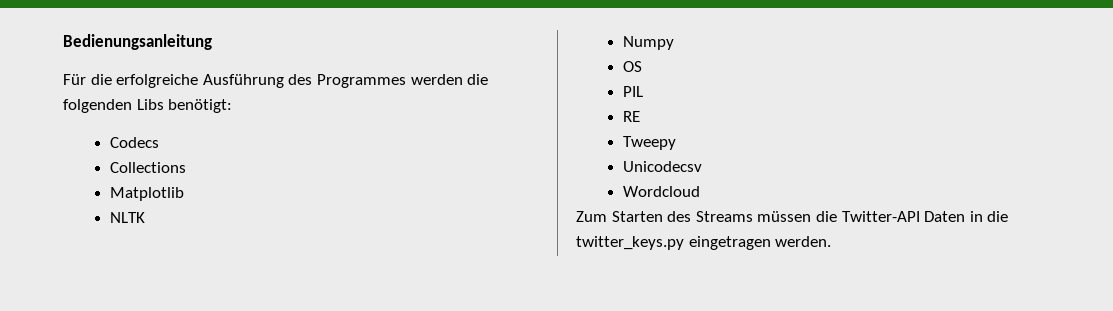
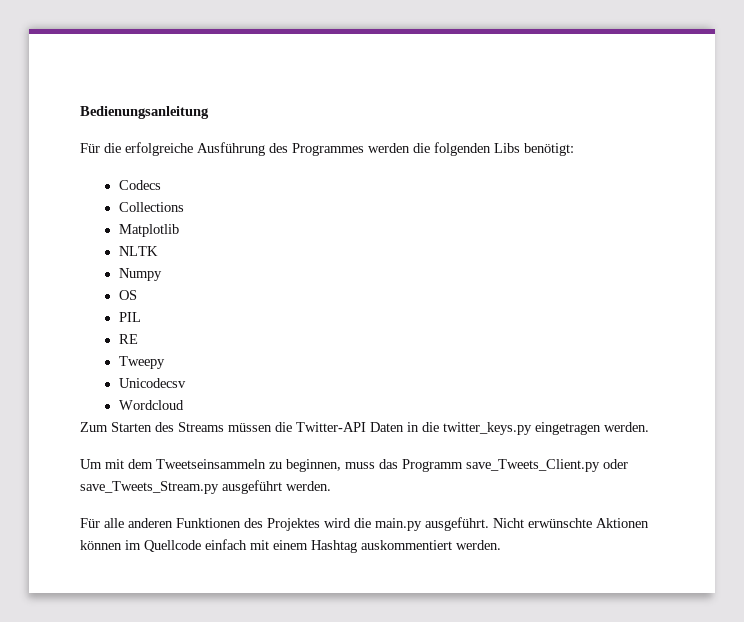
(832, 241) none -> [80,459,628,472] [80,480,331,494] [80,517,649,531] [80,539,501,553] // Um mit dem Tweetseinsammeln zu beginnen, muss das Programm save_Tweets_Client.py oder save_Tweets_Stream.py ausgeführt werden. // Für alle anderen Funktionen des Projektes wird die main.py ausgeführt. Nicht erwünschte Aktionen können im Quellcode einfach mit einem Hashtag auskommentiert werden.

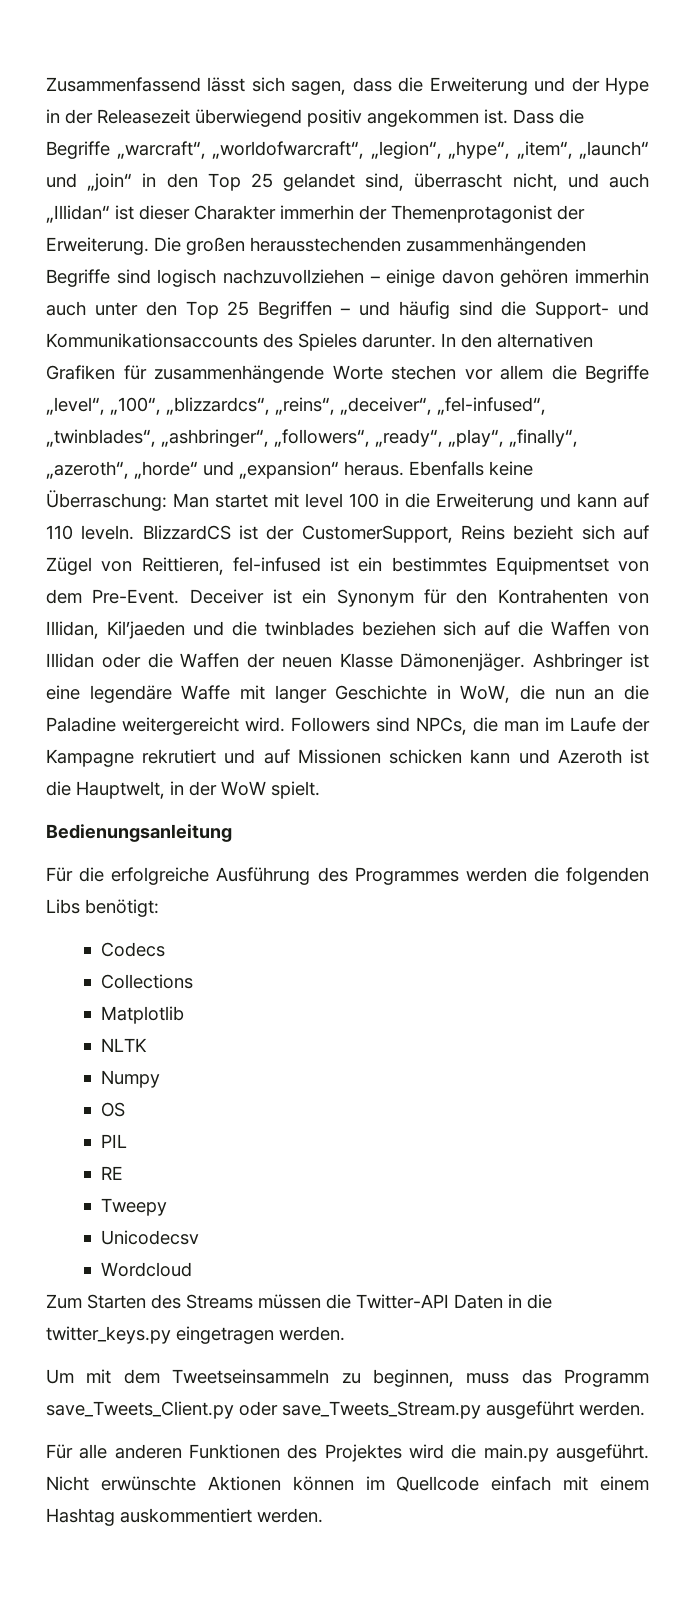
(80, 112) none -> [46,77,650,95] [46,109,584,127] [46,141,649,159] [46,173,649,191] [46,205,585,223] [46,237,586,255] [46,269,649,287] [46,301,649,319] [46,333,593,351] [46,365,649,383] [46,397,546,415] [46,429,578,447] [46,461,533,479] [46,490,649,511] [46,525,650,543] [46,557,649,575] [46,589,649,607] [46,621,649,639] [46,653,649,671] [46,685,649,703] [46,717,650,735] [46,749,649,767] [46,781,320,799] Zusammenfassend lässt sich sagen, dass die Erweiterung und der Hype in der Releasezeit überwiegend positiv angekommen ist. Dass die Begriffe „warcraft“, „worldofwarcraft“, „legion“, „hype“, „item“, „launch“ und „join“ in den Top 25 gelandet sind, überrascht nicht, und auch „Illidan“ ist dieser Charakter immerhin der Themenprotagonist der Erweiterung. Die großen herausstechenden zusammenhängenden Begriffe sind logisch nachzuvollziehen – einige davon gehören immerhin auch unter den Top 25 Begriffen – und häufig sind die Support- und Kommunikationsaccounts des Spieles darunter. In den alternativen Grafiken für zusammenhängende Worte stechen vor allem die Begriffe „level“, „100“, „blizzardcs“, „reins“, „deceiver“, „fel-infused“, „twinblades“, „ashbringer“, „followers“, „ready“, „play“, „finally“, „azeroth“, „horde“ und „expansion“ heraus. Ebenfalls keine Überraschung: Man startet mit level 100 in die Erweiterung und kann auf 110 leveln. BlizzardCS ist der CustomerSupport, Reins bezieht sich auf Zügel von Reittieren, fel-infused ist ein bestimmtes Equipmentset von dem Pre-Event. Deceiver ist ein Synonym für den Kontrahenten von Illidan, Kil’jaeden und die twinblades beziehen sich auf die Waffen von Illidan oder die Waffen der neuen Klasse Dämonenjäger. Ashbringer ist eine legendäre Waffe mit langer Geschichte in WoW, die nun an die Paladine weitergereicht wird. Followers sind NPCs, die man im Laufe der Kampagne rekrutiert und auf Missionen schicken kann und Azeroth ist die Hauptwelt, in der WoW spielt. //

